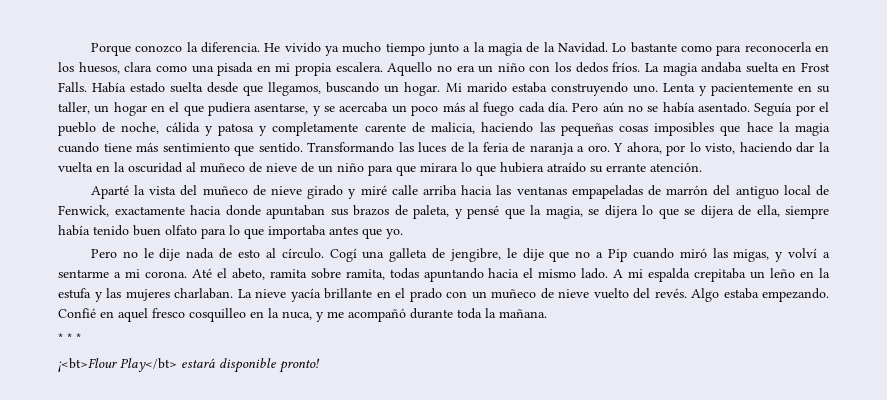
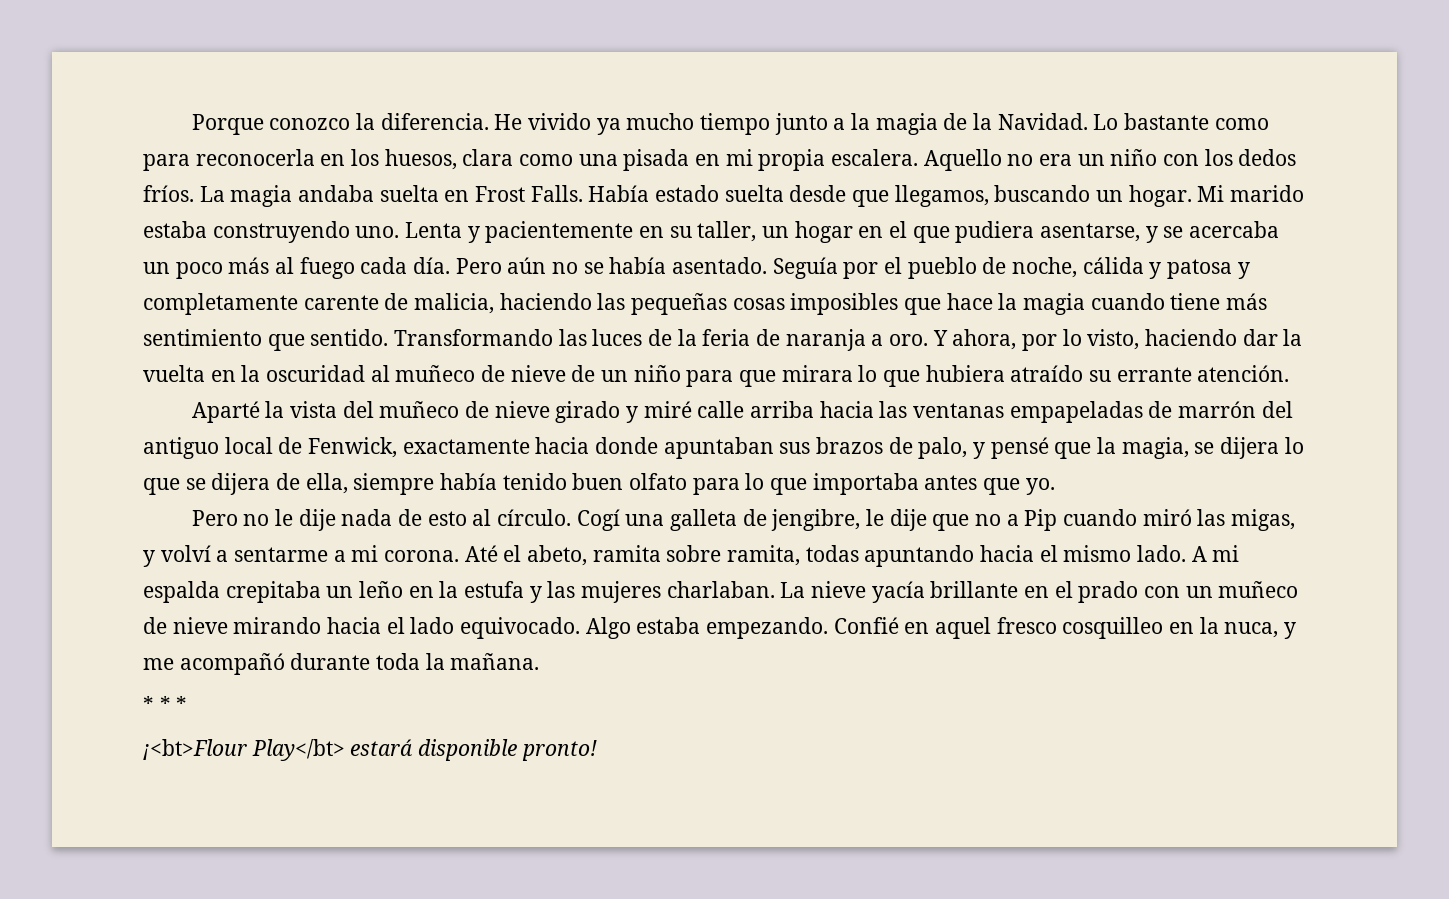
[413,205,449,219] paleta, -> [918,437,968,459] palo,
[593,288,687,299] vuelto del revés. -> [233,617,581,639] mirando hacia el lado equivocado.

